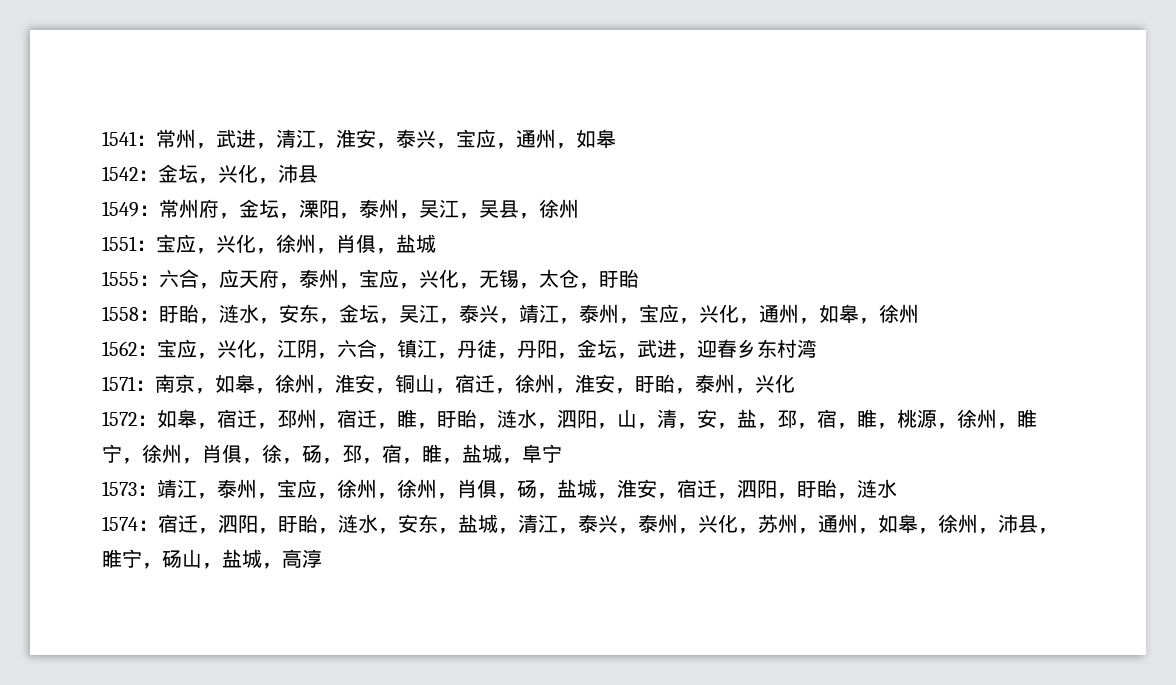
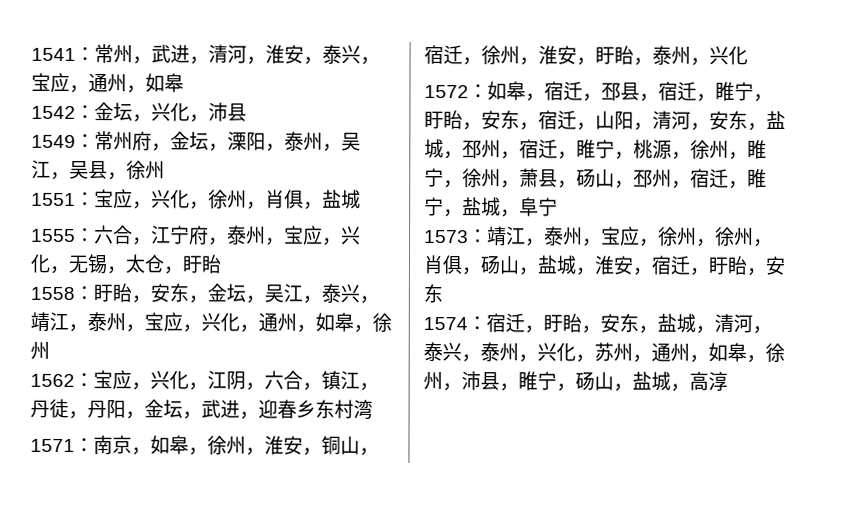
[296,129,316,148] 江 -> [227,44,247,64] 河
[219,269,259,288] 应天 -> [151,225,190,245] 江宁
[219,304,279,324] 涟水， -> (151, 299) none
[297,409,877,429] 州，宿迁，睢，盱眙，涟水，泗阳，山，清，安，盐，邳，宿，睢 -> [620,81,773,102] [424,110,786,131] [424,138,615,160] 县，宿迁，睢宁，盱眙，安东，宿迁，山阳，清河，安东，盐城，邳州，宿迁，睢宁
[202,444,442,464] 肖俱，徐，砀，邳，宿，睢 -> [519,168,767,189] [424,196,444,217] 萧县，砀山，邳州，宿迁，睢宁
(537, 489) none -> [499,255,520,275] 山
[737,479,897,499] 泗阳，盱眙，涟水 -> [708,255,786,276] [423,283,443,304] 盱眙，安东
[218,514,378,534] 泗阳，盱眙，涟水 -> [543,313,582,333] 盱眙
[538,514,558,533] 江 -> [733,313,753,333] 河

